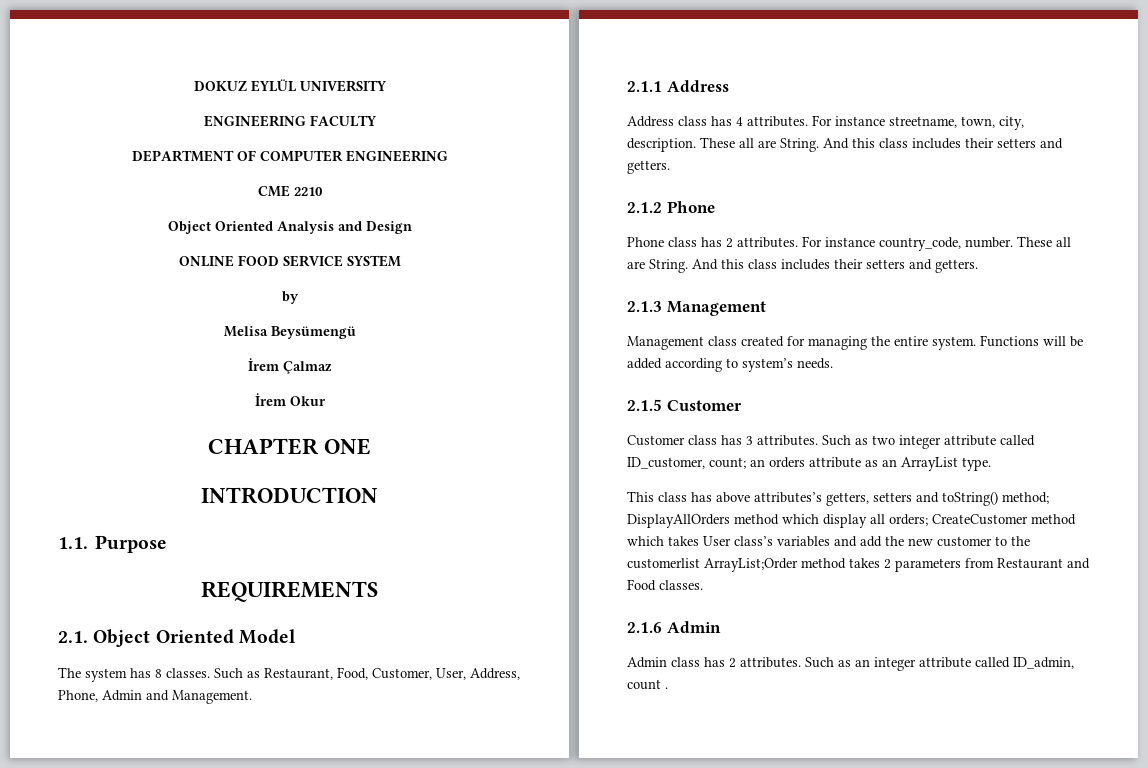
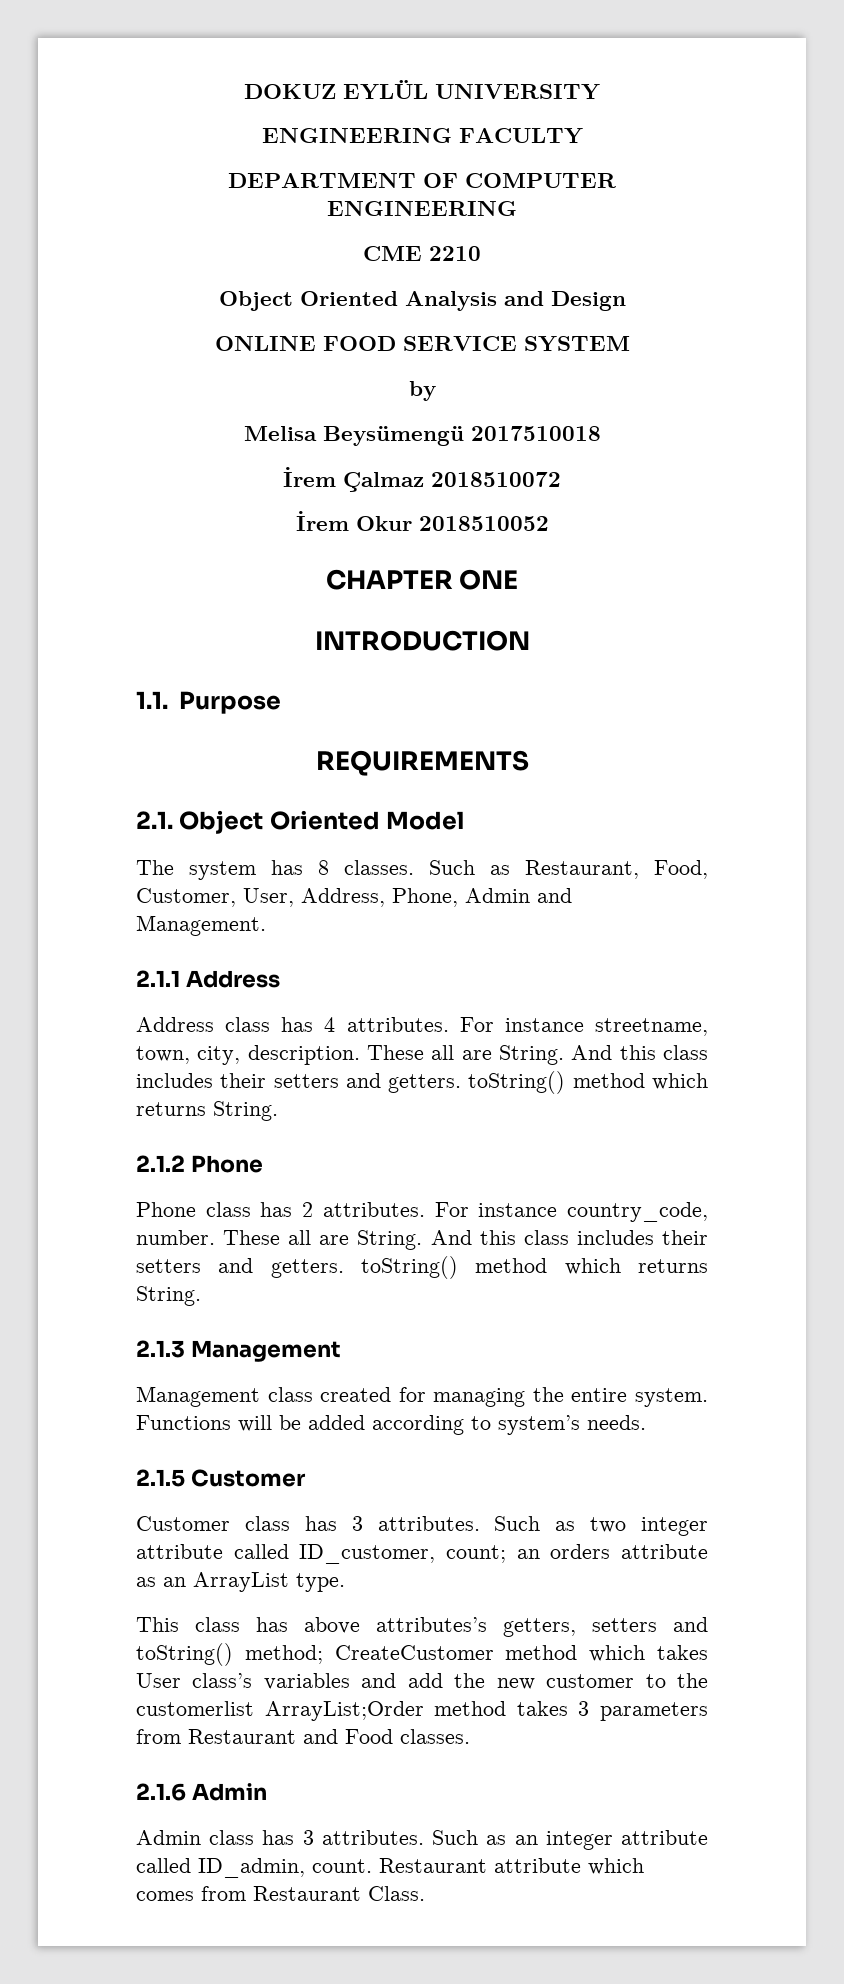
(356, 332) none -> [470,426,601,441] 2017510018
(332, 367) none -> [431,472,561,487] 2018510072
(326, 401) none -> [418,516,549,531] 2018510052
(670, 167) none -> [468,1071,708,1094] [136,1101,278,1121] toString() method which returns String.
(978, 266) none -> [361,1256,708,1279] [136,1286,201,1306] toString() method which returns String.
[627,514,928,528] DisplayAllOrders method which display all orders; -> (323, 1654) none
[884,559,891,569] 2 -> [578,1701,590,1716] 3
[729,658,736,668] 2 -> [302,1830,314,1845] 3
[627,679,668,690] count . -> [312,1858,644,1875] [136,1886,425,1901] count. Restaurant attribute which comes from Restaurant Class.

